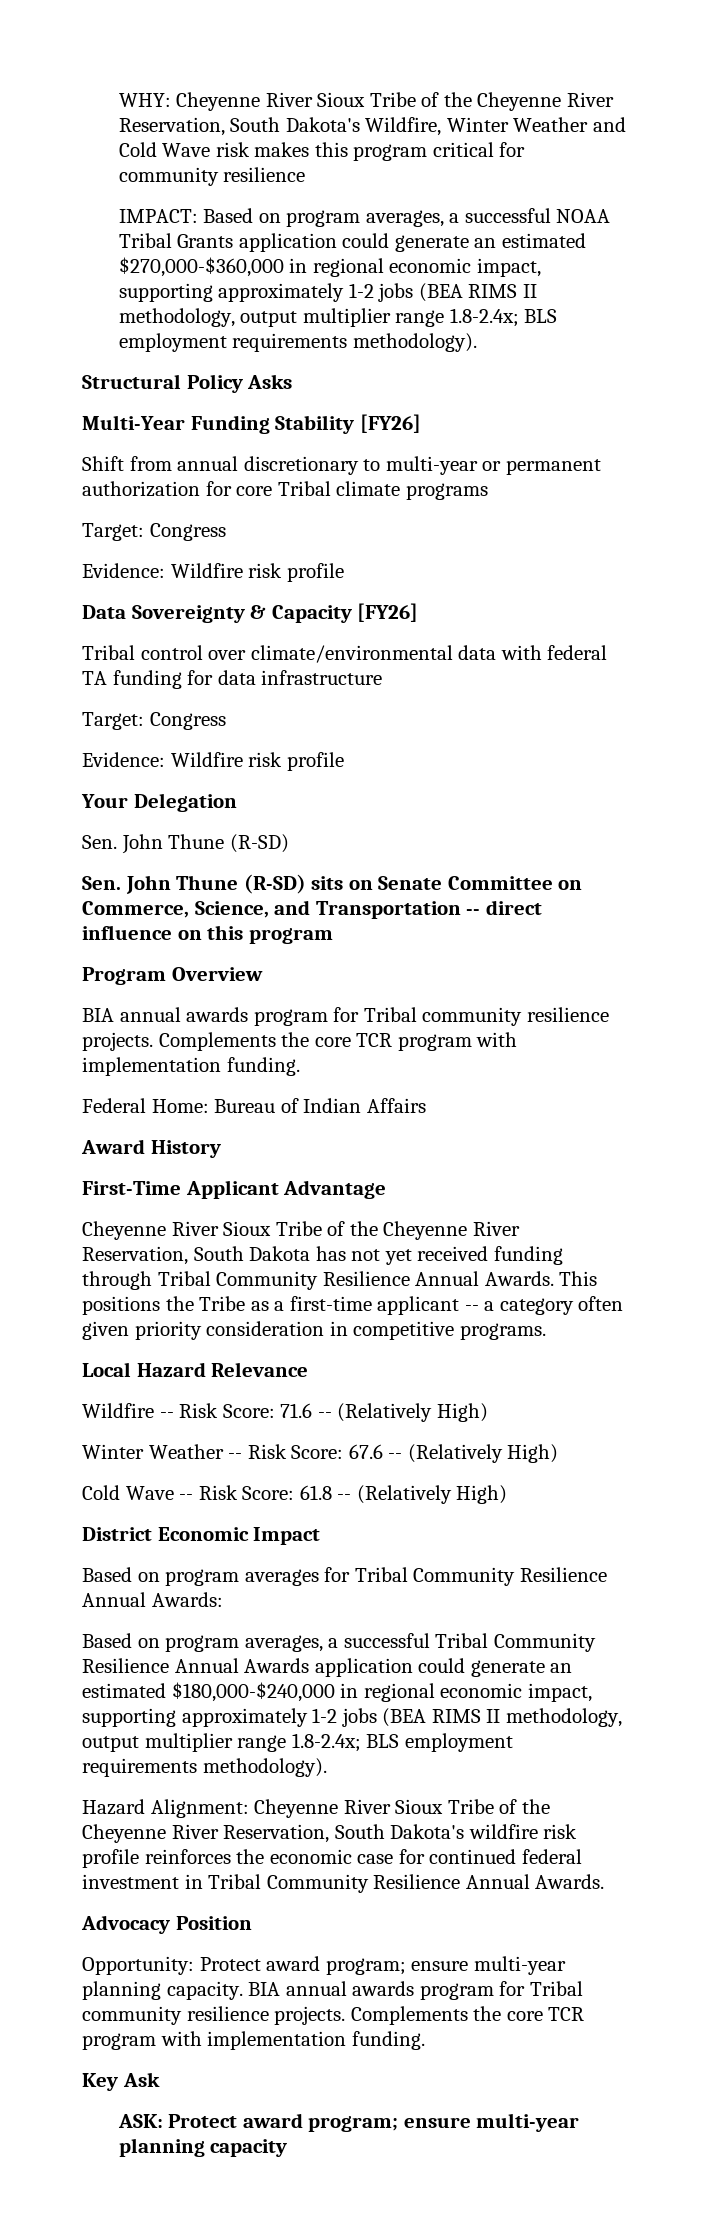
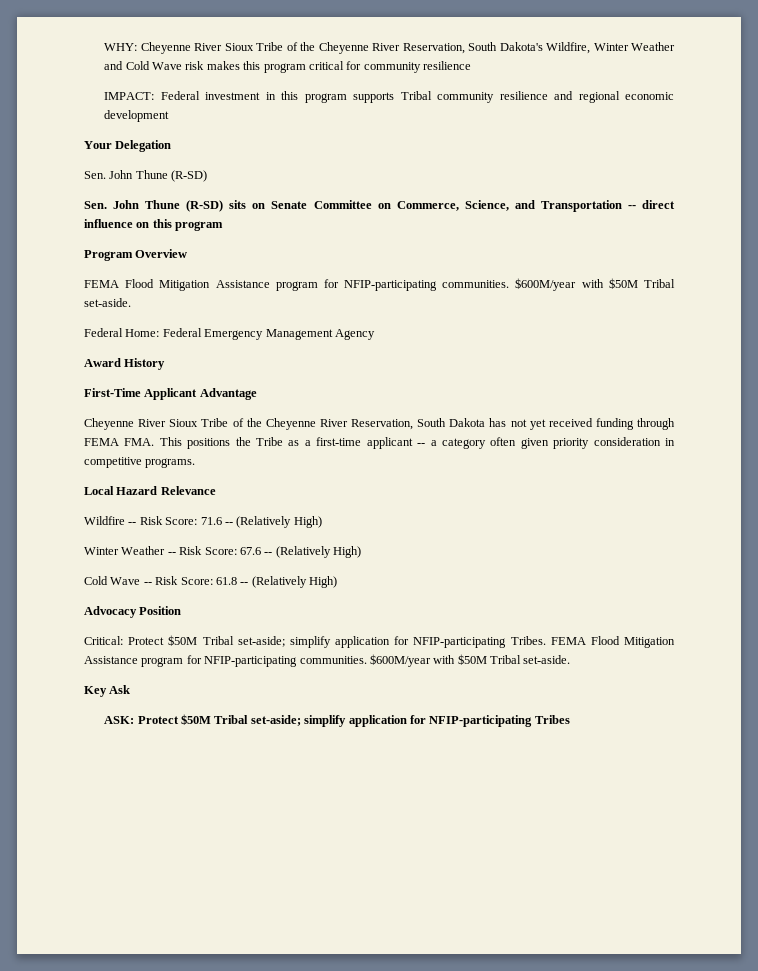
[203,208,611,227] [118,233,586,252] [118,257,541,277] [118,283,537,302] [118,308,558,327] [118,333,477,352] [82,374,293,393] [82,414,421,434] [82,456,601,475] [82,481,488,500] [82,523,226,541] [82,563,344,582] [82,603,419,623] [82,645,608,663] [82,670,383,689] [82,712,226,730] [82,752,344,771] Based on program averages, a successful NOAA Tribal Grants application could generate an estimated $270,000-$360,000 in regional economic impact, supporting approximately 1-2 jobs (BEA RIMS II methodology, output multiplier range 1.8-2.4x; BLS employment requirements methodology). // Structural Policy Asks // Multi-Year Funding Stability [FY26] // Shift from annual discretionary to multi-year or permanent authorization for core Tribal climate programs // Target: Congress // Evidence: Wildfire risk profile // Data Sovereignty & Capacity [FY26] // Tribal control over climate/environmental data with federal TA funding for data infrastructure // Target: Congress // Evidence: Wildfire risk profile -> [160,91,675,103] [104,110,170,122] Federal investment in this program supports Tribal community resilience and regional economic development
[82,1007,609,1026] [82,1032,518,1051] [82,1057,300,1076] [82,1098,426,1113] BIA annual awards program for Tribal community resilience projects. Complements the core TCR program with implementation funding. // Federal Home: Bureau of Indian Affairs -> [84,278,675,291] [84,298,131,307] [84,328,375,340] FEMA Flood Mitigation Assistance program for NFIP-participating communities. $600M/year with $50M Tribal set-aside. // Federal Home: Federal Emergency Management Agency
[157,1271,554,1290] Tribal Community Resilience Annual Awards. -> [84,438,155,446] FEMA FMA.
[82,1527,321,1545] [82,1567,607,1586] [82,1592,223,1607] [82,1633,596,1652] [82,1658,573,1677] [82,1682,592,1702] [82,1708,622,1727] [82,1733,513,1752] [82,1758,327,1777] [82,1799,550,1818] [82,1824,578,1843] [82,1849,582,1868] [82,1874,605,1893] [81,1915,252,1934] [82,1956,566,1975] [82,1981,583,2000] [82,2006,585,2025] [82,2031,425,2050] [82,2072,160,2091] [117,2113,580,2132] [118,2138,288,2157] District Economic Impact // Based on program averages for Tribal Community Resilience Annual Awards: // Based on program averages, a successful Tribal Community Resilience Annual Awards application could generate an estimated $180,000-$240,000 in regional economic impact, supporting approximately 1-2 jobs (BEA RIMS II methodology, output multiplier range 1.8-2.4x; BLS employment requirements methodology). // Hazard Alignment: Cheyenne River Sioux Tribe of the Cheyenne River Reservation, South Dakota's wildfire risk profile reinforces the economic case for continued federal investment in Tribal Community Resilience Annual Awards. // Advocacy Position // Opportunity: Protect award program; ensure multi-year planning capacity. BIA annual awards program for Tribal community resilience projects. Complements the core TCR program with implementation funding. // Key Ask // ASK: Protect award program; ensure multi-year planning capacity -> [84,606,182,618] [84,635,676,648] [84,654,571,667] [84,685,131,697] [104,714,570,727] Advocacy Position // Critical: Protect $50M Tribal set-aside; simplify application for NFIP-participating Tribes. FEMA Flood Mitigation Assistance program for NFIP-participating communities. $600M/year with $50M Tribal set-aside. // Key Ask // ASK: Protect $50M Tribal set-aside; simplify application for NFIP-participating Tribes

